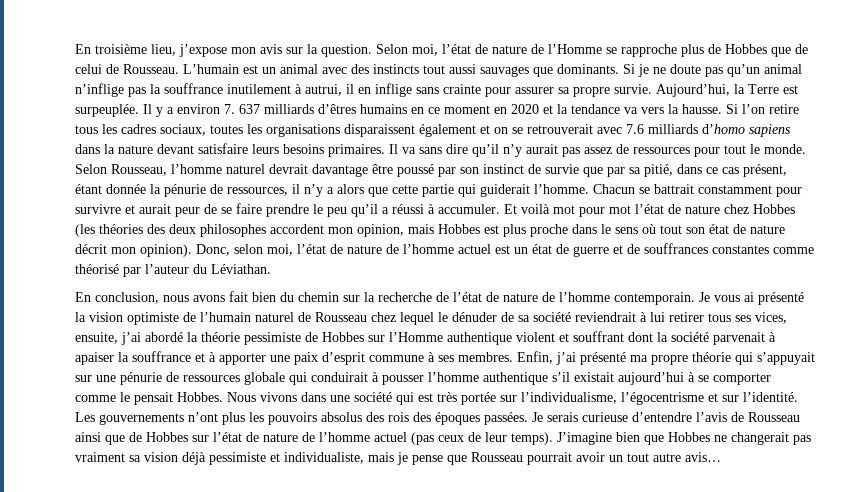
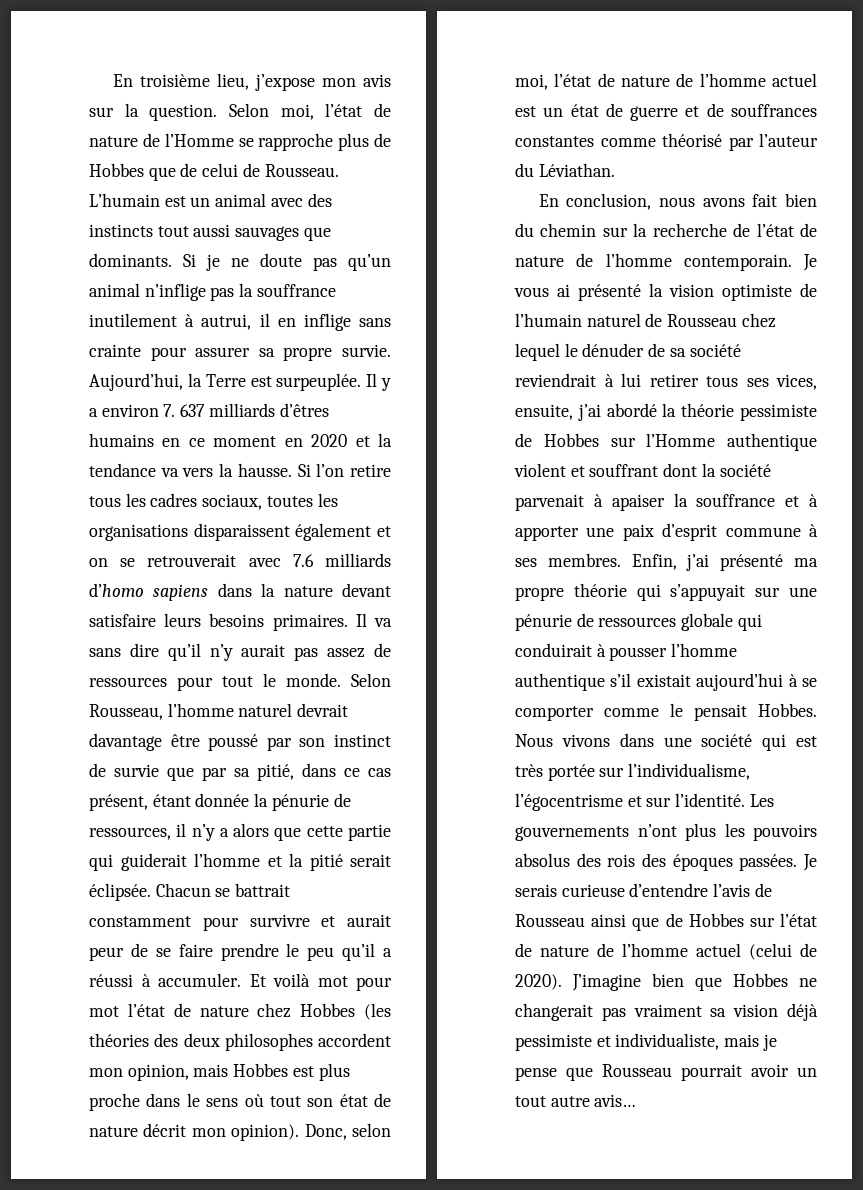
[534,184,589,194] l’homme. -> [194,853,391,871] [89,883,151,901] l’homme et la pitié serait éclipsée.
[411,432,553,445] (pas ceux de leur temps). -> [749,943,817,960] [515,974,562,990] (celui de 2020).

